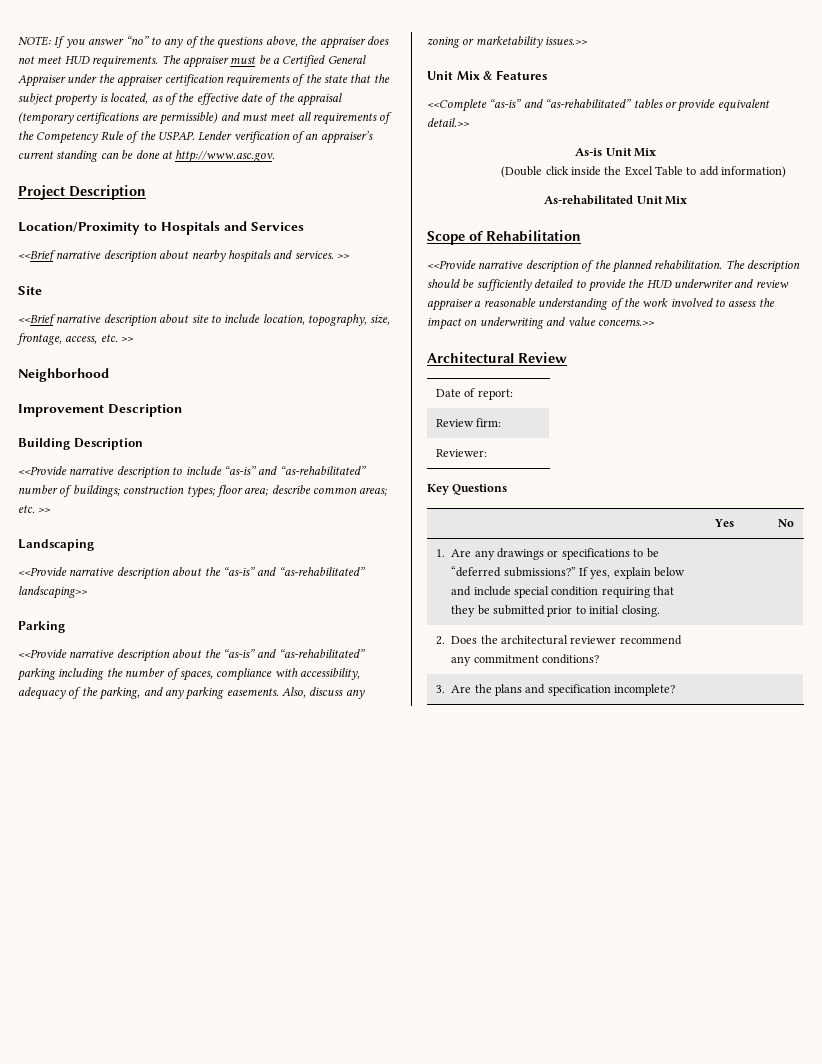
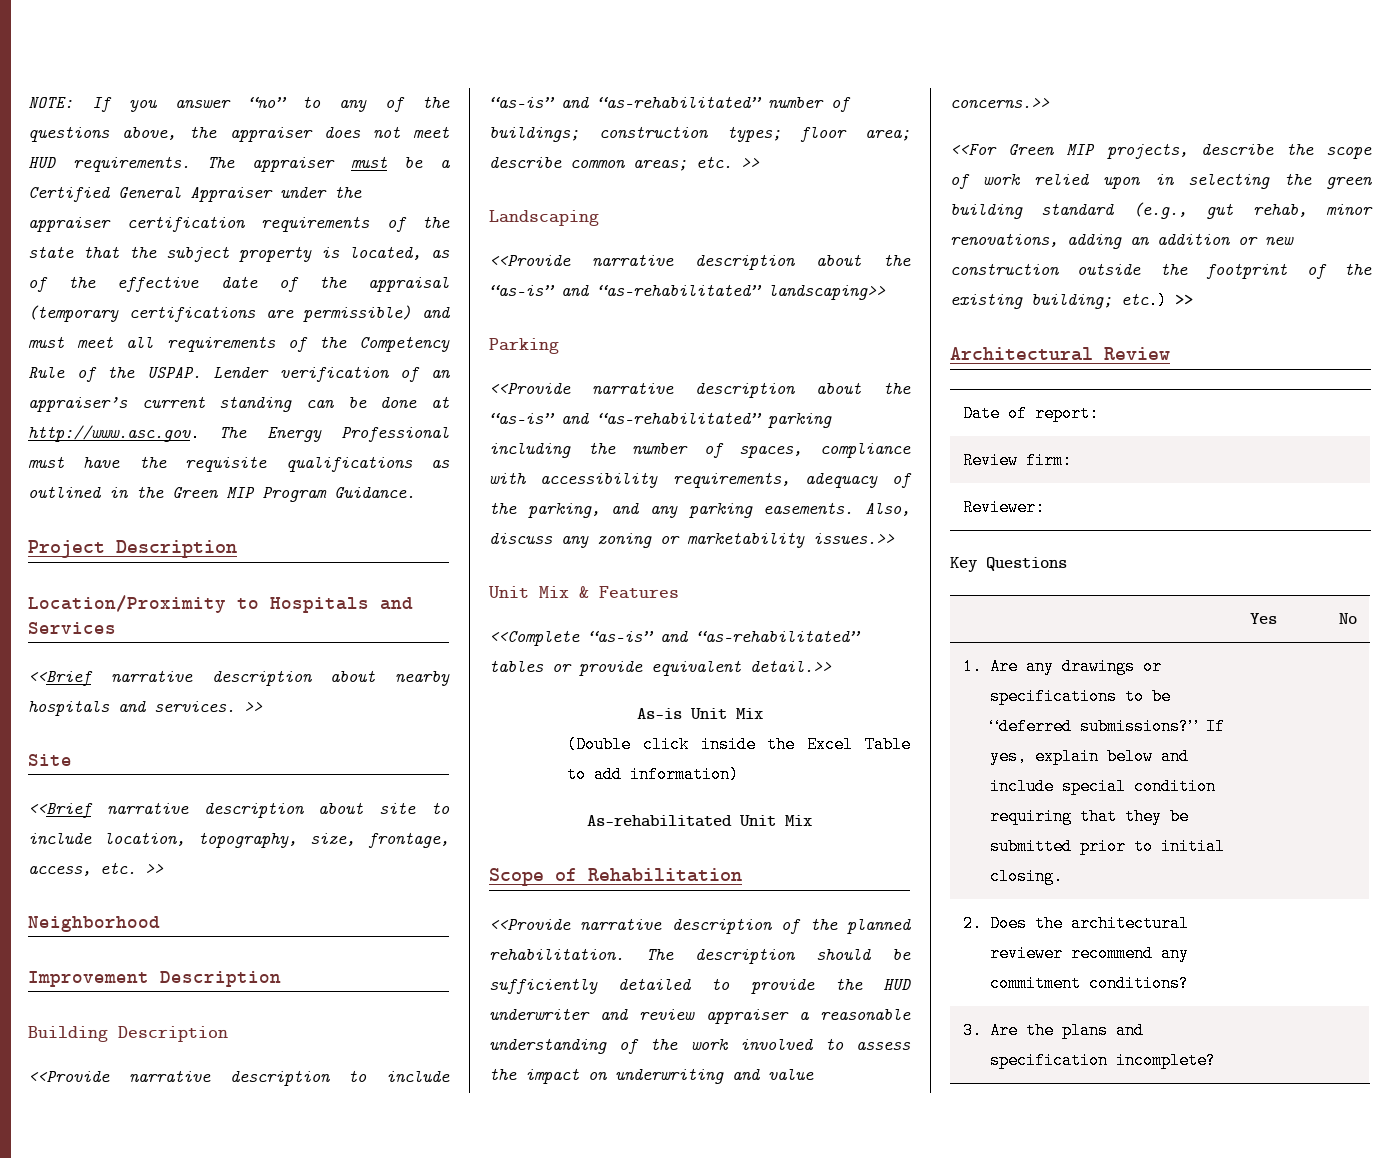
(276, 156) none -> [219,426,449,442] [28,456,450,472] [28,486,415,502] The Energy Professional must have the requisite qualifications as outlined in the Green MIP Program Guidance.
[300,668,360,680] accessibility, -> [540,472,790,488] accessibility requirements,
(655, 322) none -> [950,143,1372,159] [950,173,1372,189] [950,202,1373,219] [950,233,1294,249] [950,263,1372,279] [950,292,1193,309] // <<For Green MIP projects, describe the scope of work relied upon in selecting the green building standard (e.g., gut rehab, minor renovations, adding an addition or new construction outside the footprint of the existing building; etc.) >>

